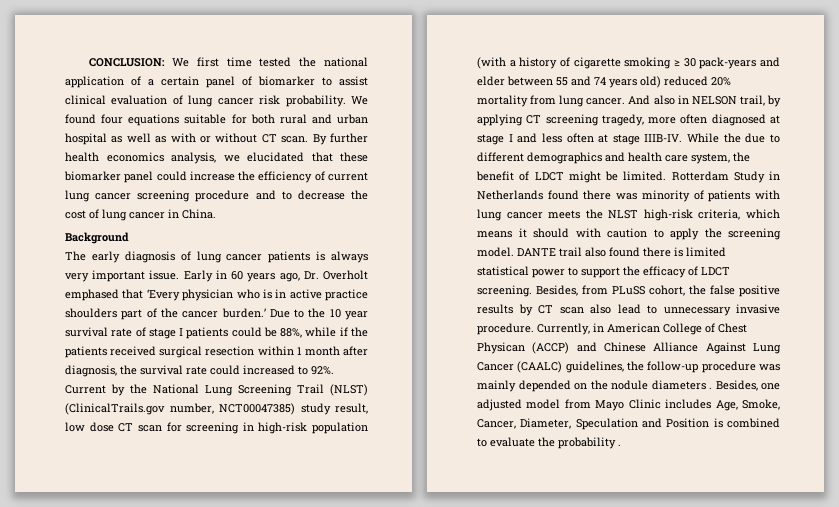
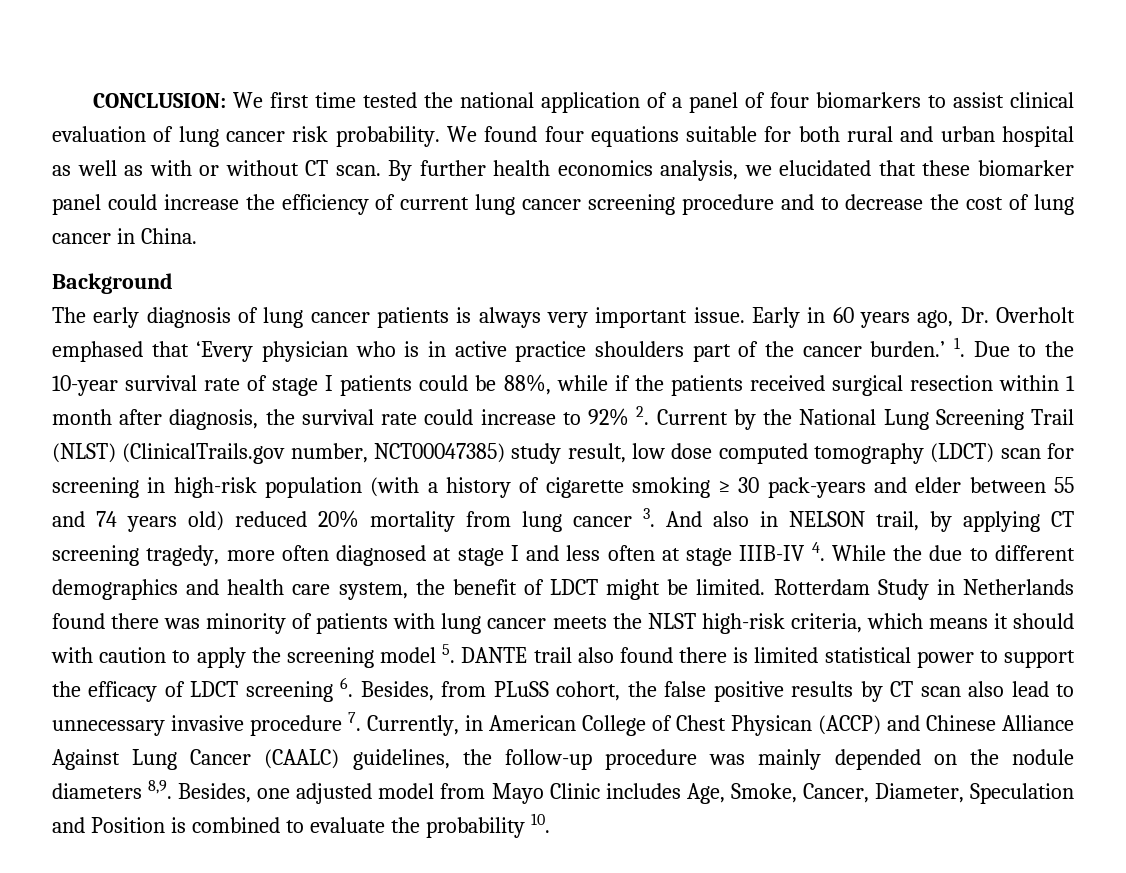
[161,76,199,86] certain -> (682, 102) none
[258,76,315,86] biomarker -> [769,92,921,108] four biomarkers
(266, 313) none -> [953,337,965,357] 1.
[329,309,369,320] 10 year -> [52,375,118,396] 10-year
[243,365,334,375] increased to 92%. -> [480,406,650,426] increase to 92% 2.
[118,423,134,432] CT -> [718,443,995,464] computed tomography (LDCT)
[586,98,626,105] cancer. -> [573,508,655,527] cancer 3.
[644,134,683,142] IIIB-IV. -> [739,542,825,561] IIIB-IV 4.
[477,247,514,257] model. -> [380,644,456,663] model 5.
[477,285,532,297] screening. -> [245,677,354,702] screening 6.
[477,323,534,335] procedure. -> [250,712,361,736] procedure 7.
[709,387,712,389] . -> [148,780,173,799] 8,9.
[618,444,621,446] . -> [530,813,550,833] 10.

